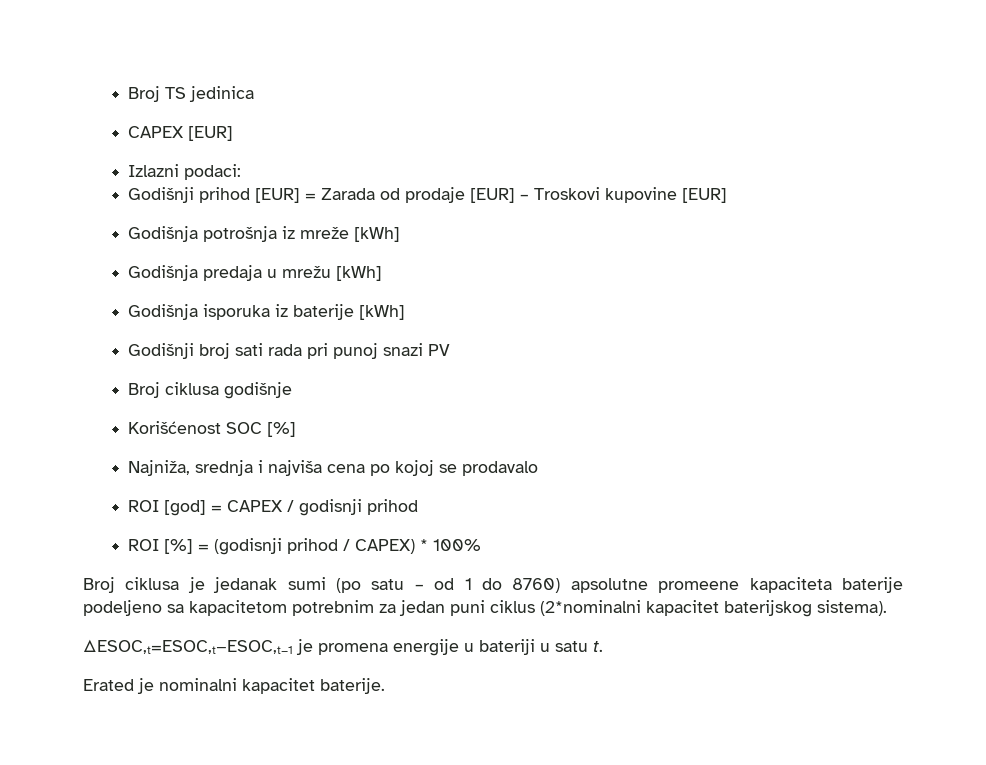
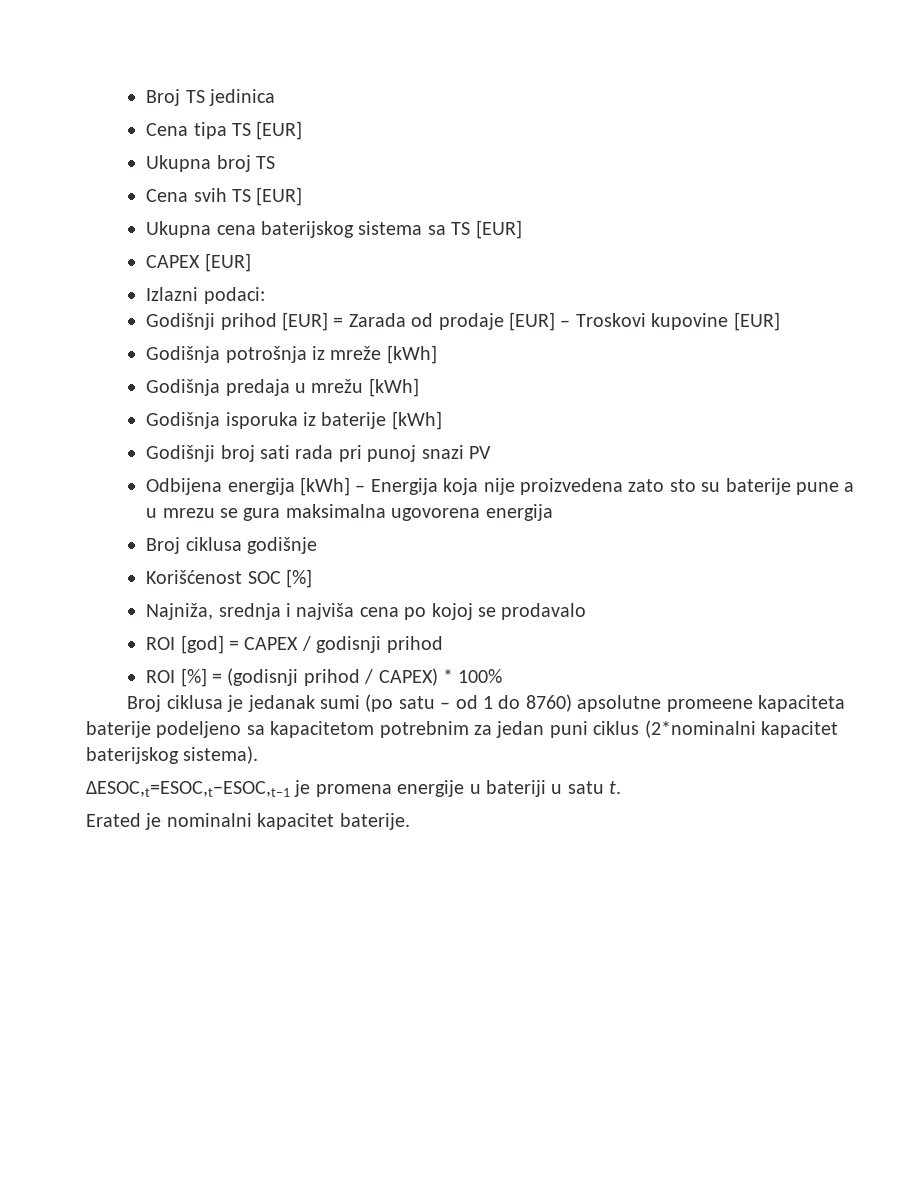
(255, 94) none -> [146,121,303,140] [146,155,276,172] [146,187,303,206] [146,220,522,239] // Cena tipa TS [EUR] // Ukupna broj TS // Cena svih TS [EUR] // Ukupna cena baterijskog sistema sa TS [EUR]
(451, 350) none -> [146,477,855,496] [146,504,553,521] // Odbijena energija [kWh] – Energija koja nije proizvedena zato sto su baterije pune a u mrezu se gura maksimalna ugovorena energija

